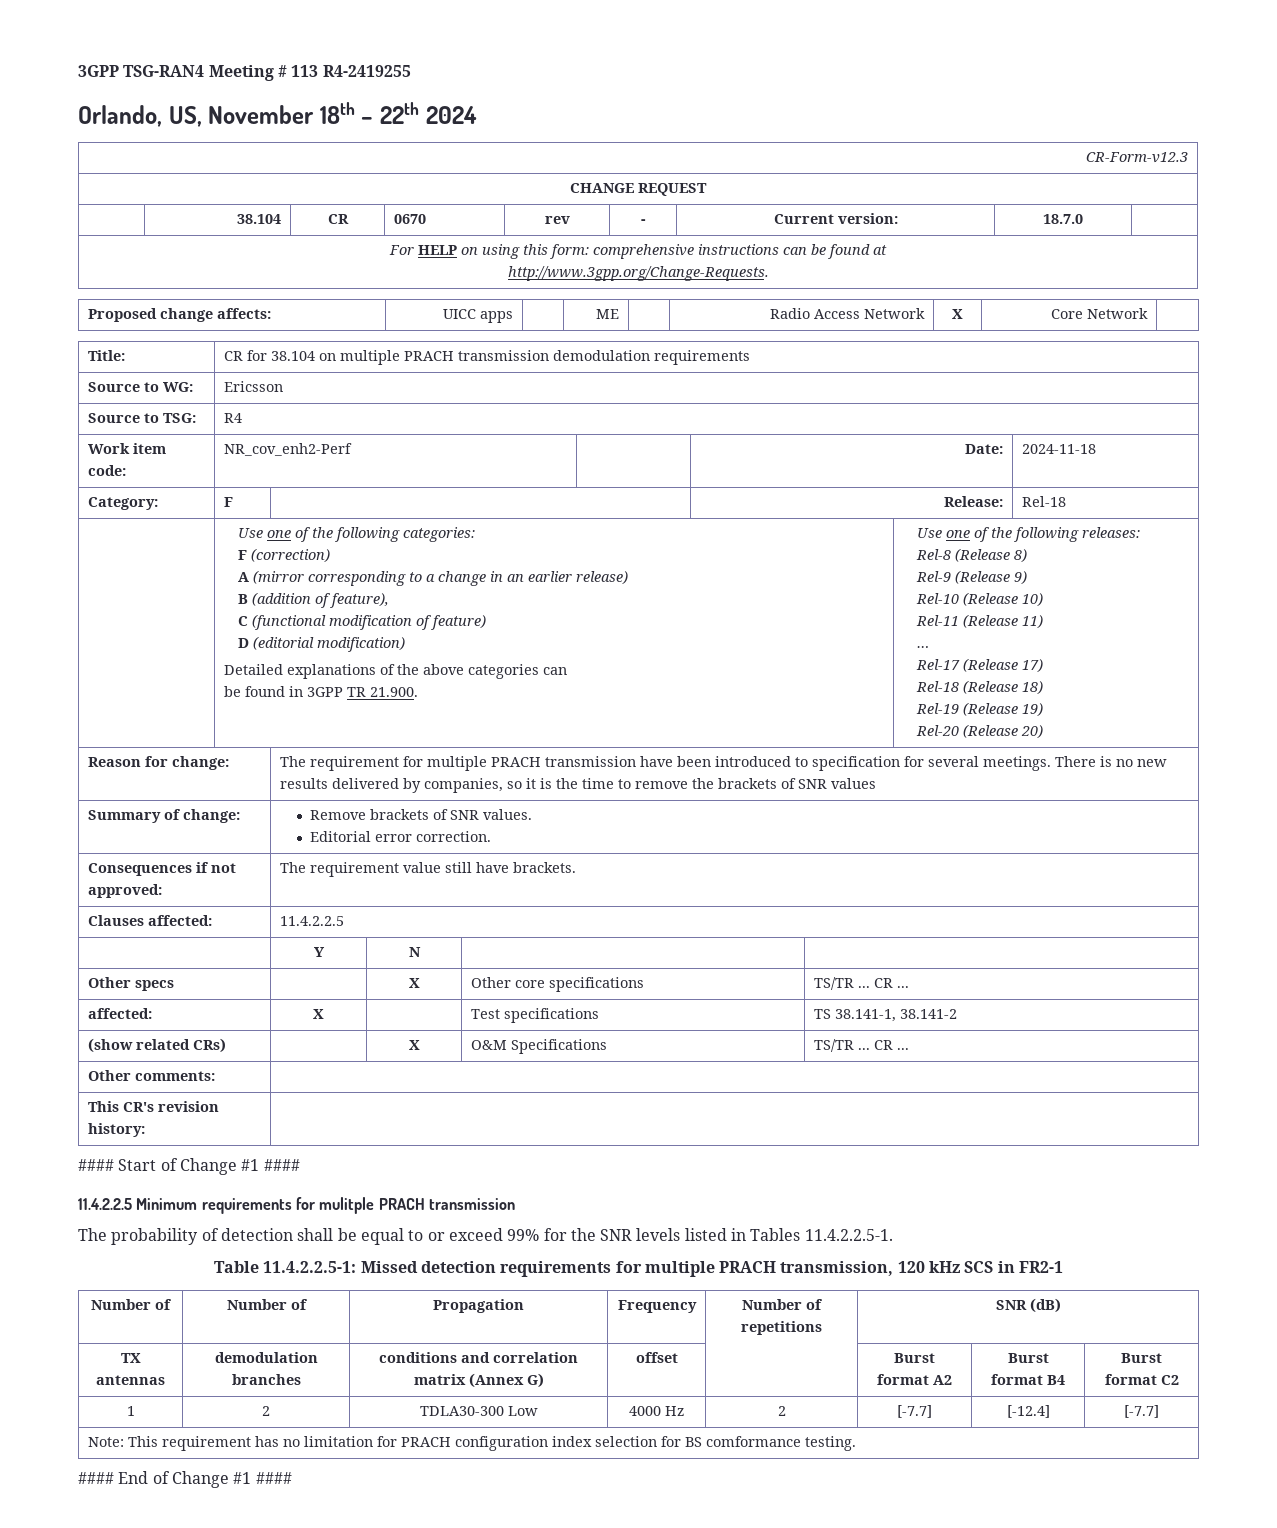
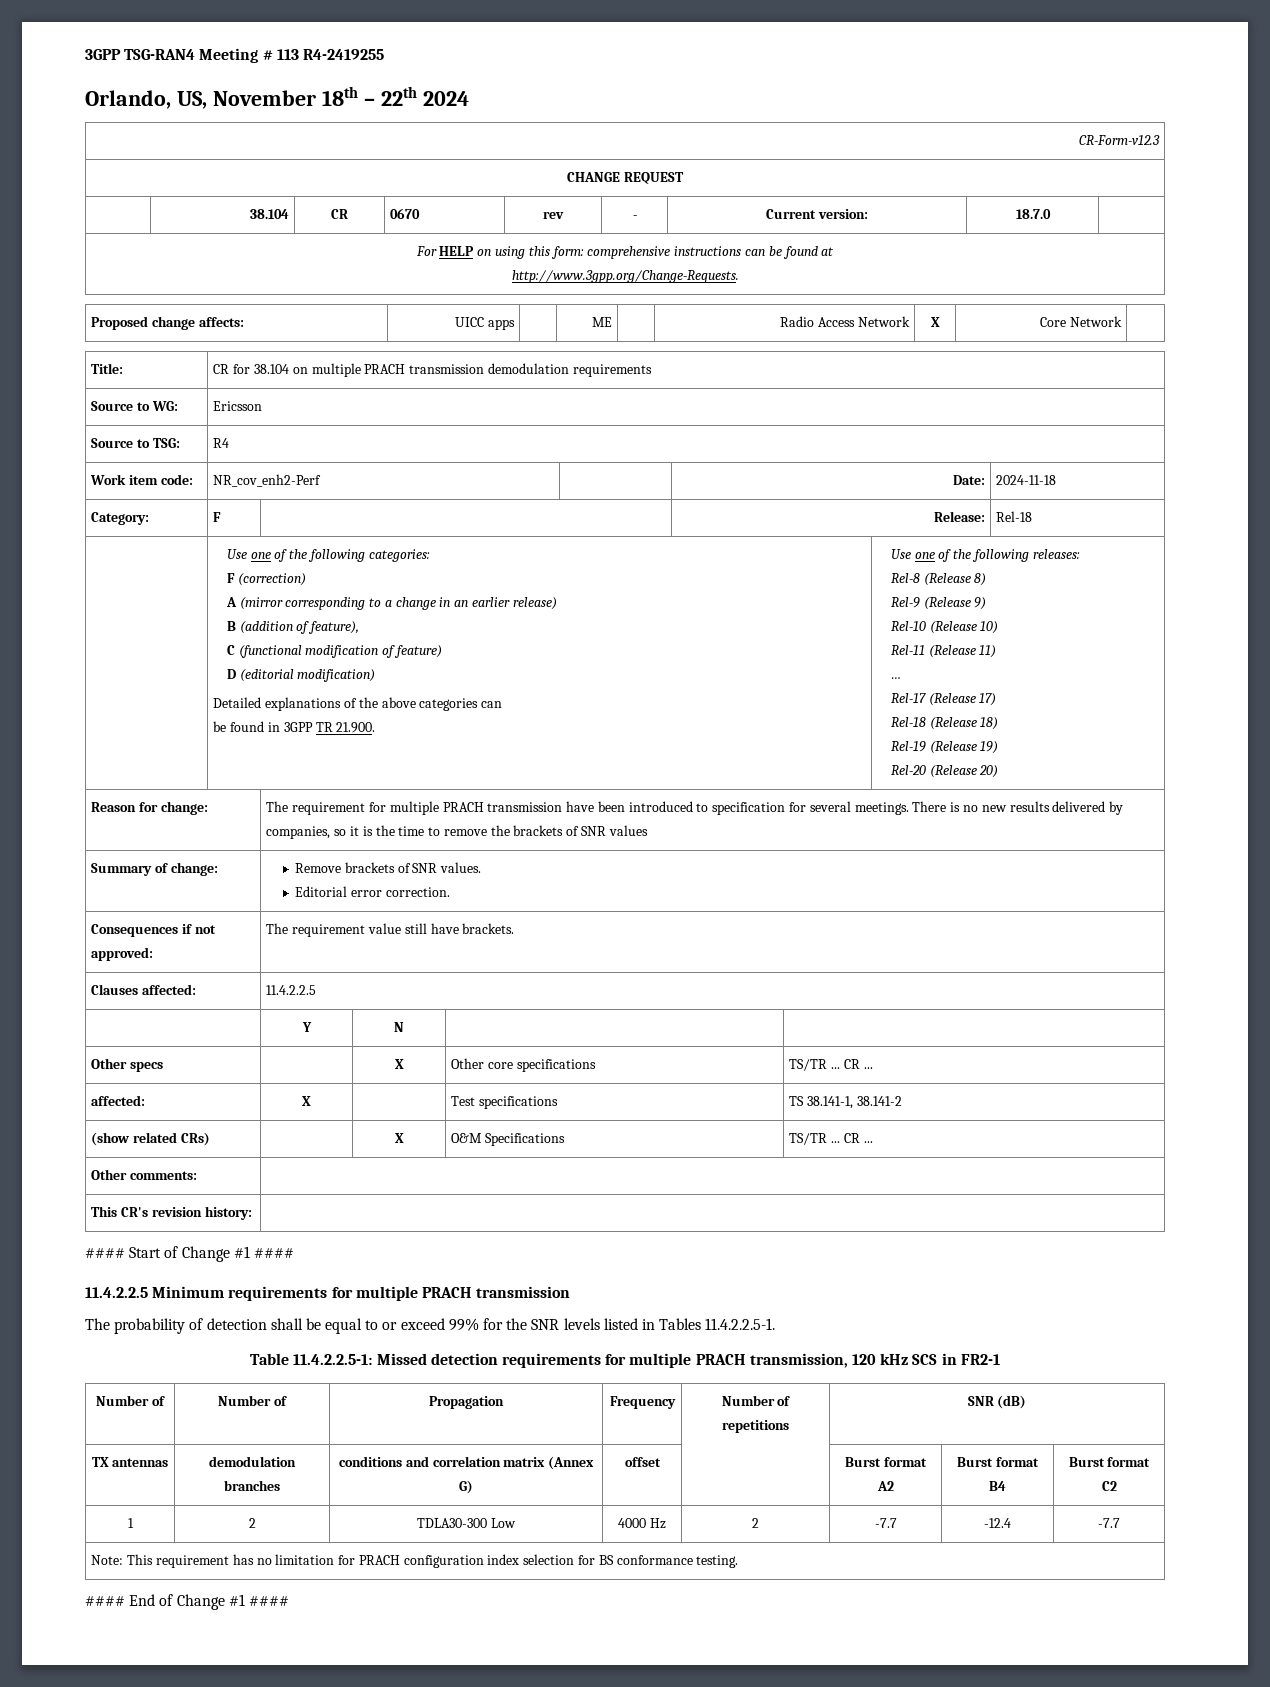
[319,1197,375,1214] mulitple -> [355,1286,418,1301] multiple
[897,1405,932,1418] [1006,1405,1050,1418] [1124,1405,1159,1418] [-7.7] | [-12.4] | [-7.7] -> [874,1518,897,1528] [984,1518,1011,1528] [1098,1518,1120,1528] -7.7 | -12.4 | -7.7
[705,1436,801,1447] comformance -> [616,1555,693,1565] conformance

